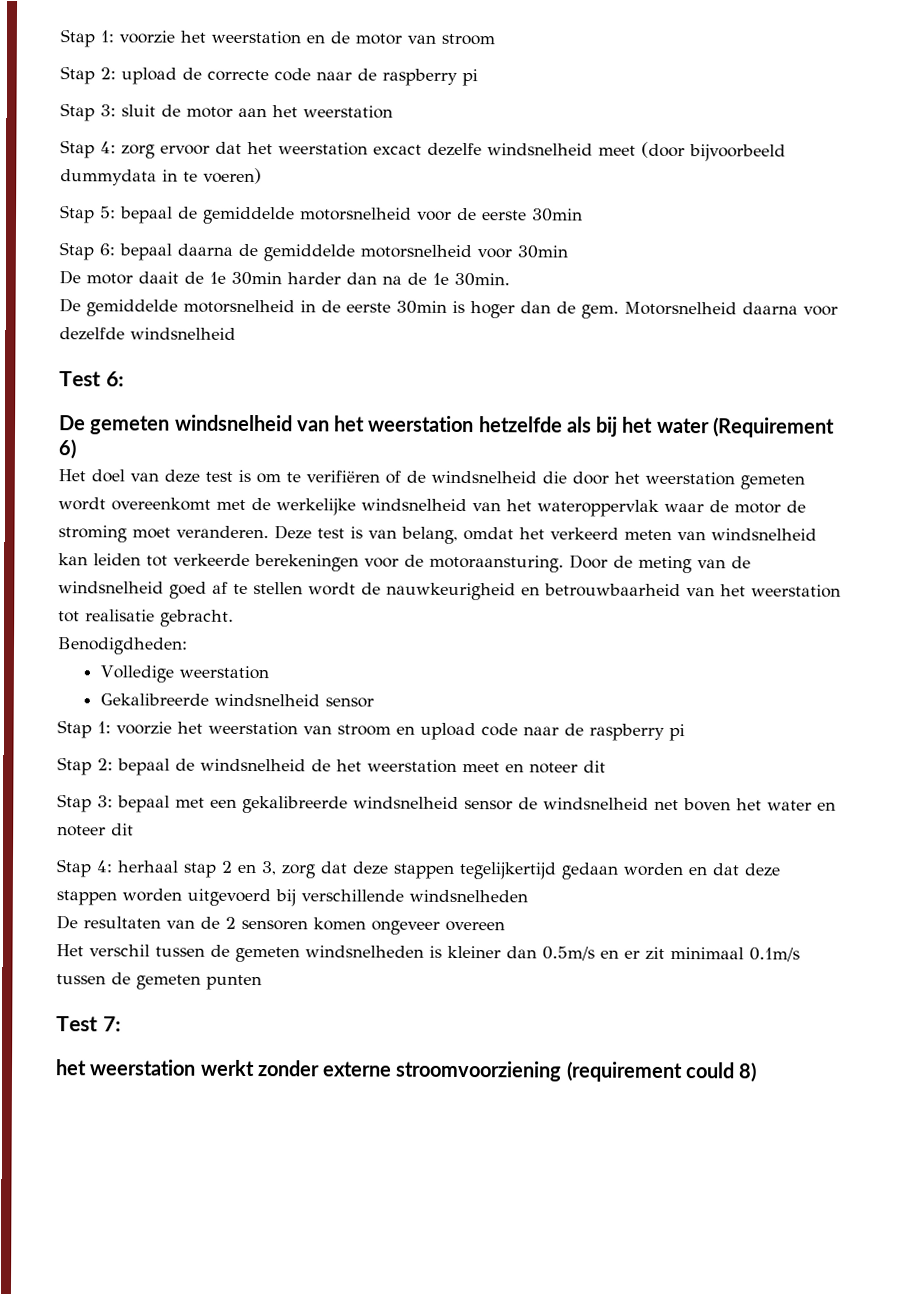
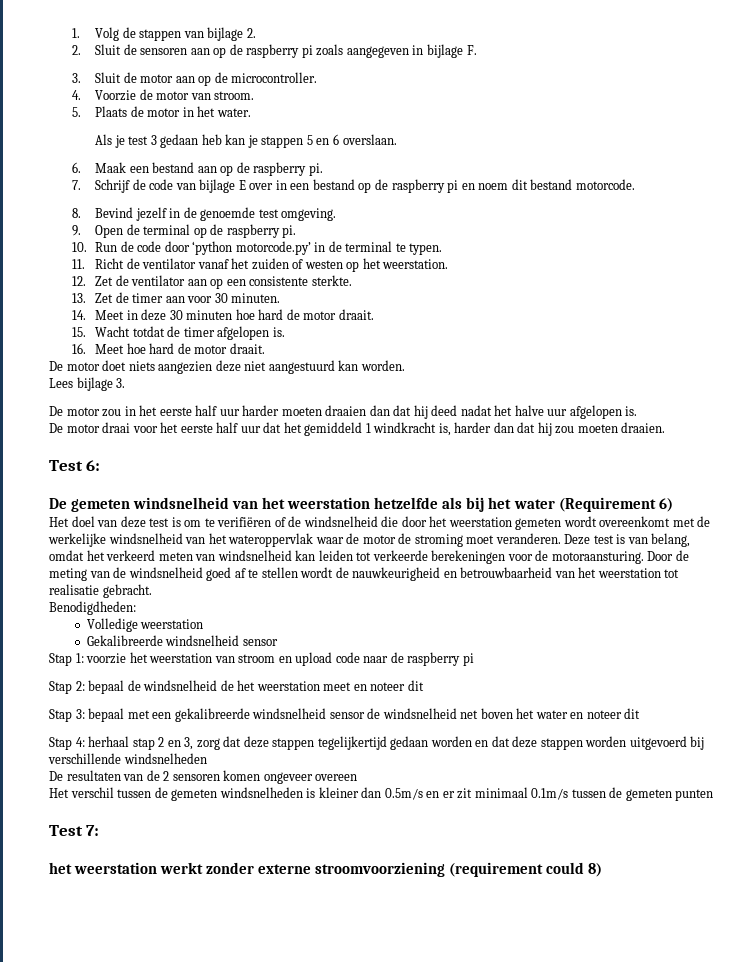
[60,29,495,48] [60,66,478,87] [60,103,393,122] [60,140,786,162] [60,167,262,186] [60,205,583,225] [59,242,568,262] [59,270,510,287] [59,298,838,319] [59,327,236,341] Stap 1: voorzie het weerstation en de motor van stroom // Stap 2: upload de correcte code naar de raspberry pi // Stap 3: sluit de motor aan het weerstation // Stap 4: zorg ervoor dat het weerstation excact dezelfe windsnelheid meet (door bijvoorbeeld dummydata in te voeren) // Stap 5: bepaal de gemiddelde motorsnelheid voor de eerste 30min // Stap 6: bepaal daarna de gemiddelde motorsnelheid voor 30min // De motor daait de 1e 30min harder dan na de 1e 30min. // De gemiddelde motorsnelheid in de eerste 30min is hoger dan de gem. Motorsnelheid daarna voor dezelfde windsnelheid -> [72,27,256,41] [72,44,477,58] [72,72,318,86] [72,89,255,101] [72,106,251,117] [95,134,397,148] [72,162,323,176] [72,179,635,193] [72,207,337,221] [72,224,297,238] [72,241,443,255] [72,258,449,272] [72,275,352,289] [72,292,281,303] [72,309,374,321] [72,326,285,340] [72,343,265,354] [49,360,405,374] [49,377,126,391] [49,405,638,419] [49,422,666,436] 1. Volg de stappen van bijlage 2. // 2. Sluit de sensoren aan op de raspberry pi zoals aangegeven in bijlage F. // 3. Sluit de motor aan op de microcontroller. // 4. Voorzie de motor van stroom. // 5. Plaats de motor in het water. // Als je test 3 gedaan heb kan je stappen 5 en 6 overslaan. // 6. Maak een bestand aan op de raspberry pi. // 7. Schrijf de code van bijlage E over in een bestand op de raspberry pi en noem dit bestand motorcode. // 8. Bevind jezelf in de genoemde test omgeving. // 9. Open de terminal op de raspberry pi. // 10. Run de code door ‘python motorcode.py’ in de terminal te typen. // 11. Richt de ventilator vanaf het zuiden of westen op het weerstation. // 12. Zet de ventilator aan op een consistente sterkte. // 13. Zet de timer aan voor 30 minuten. // 14. Meet in deze 30 minuten hoe hard de motor draait. // 15. Wacht totdat de timer afgelopen is. // 16. Meet hoe hard de motor draait. // De motor doet niets aangezien deze niet aangestuurd kan worden. // Lees bijlage 3. // De motor zou in het eerste half uur harder moeten draaien dan dat hij deed nadat het halve uur afgelopen is. // De motor draai voor het eerste half uur dat het gemiddeld 1 windkracht is, harder dan dat hij zou moeten draaien.

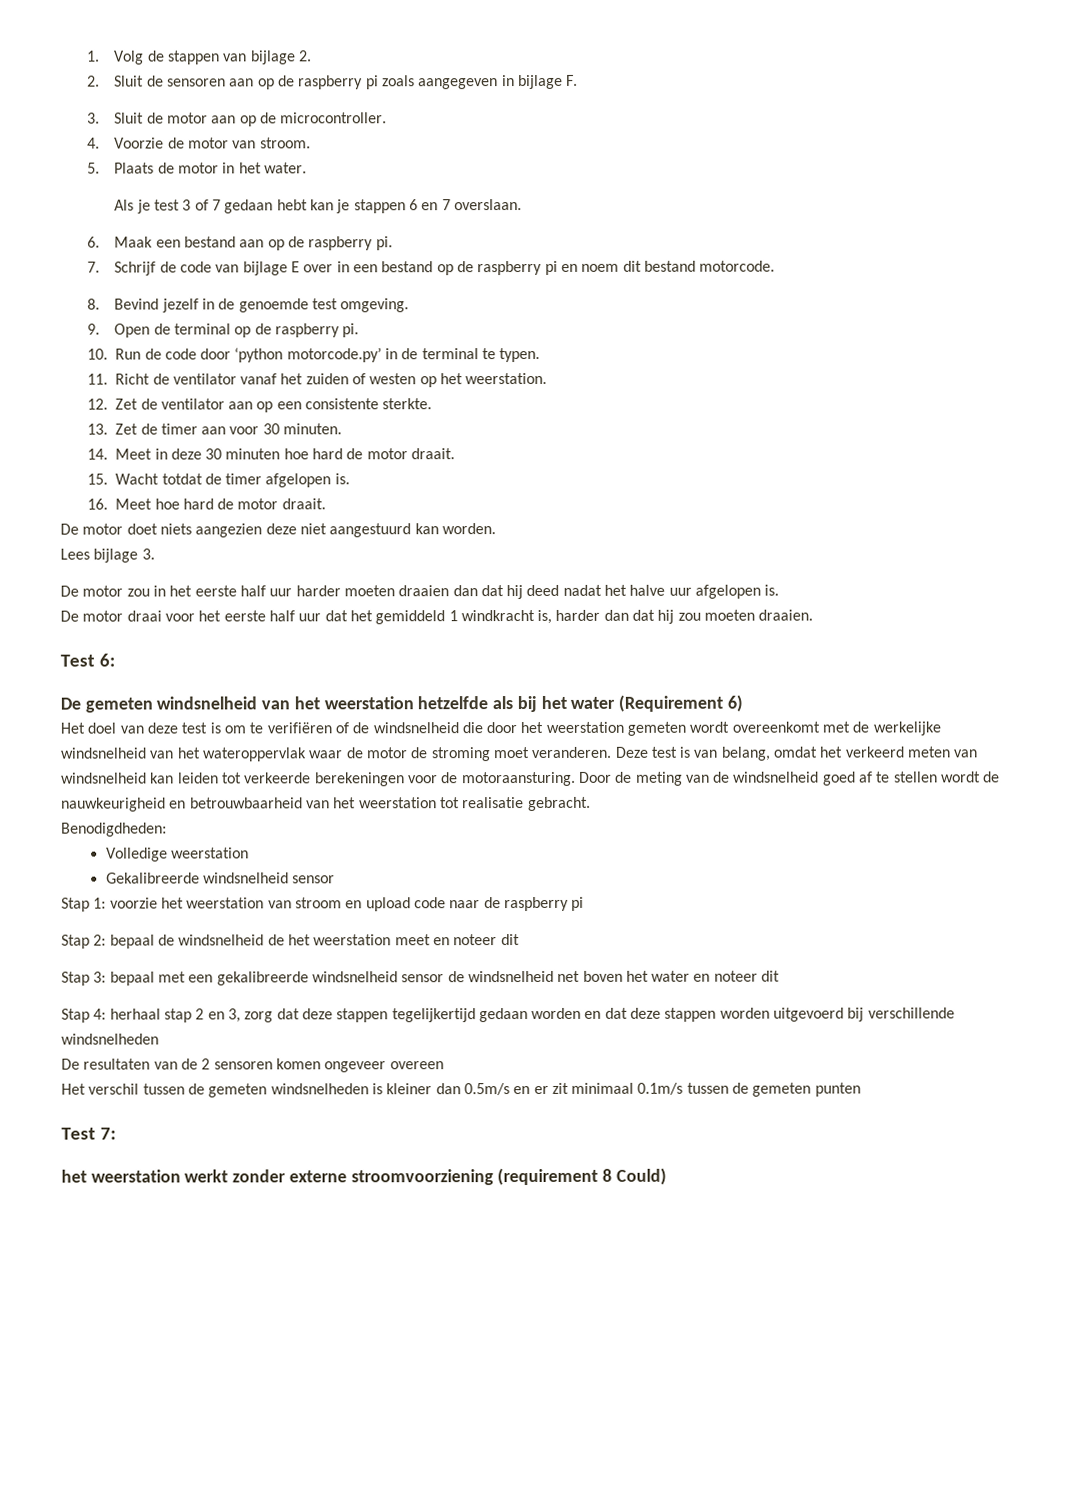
[160,134,339,148] gedaan heb kan je stappen 5 en 6 -> [194,199,451,214] of 7 gedaan hebt kan je stappen 6 en 7
[546,862,603,877] could 8) -> [602,1167,667,1185] 8 Could)

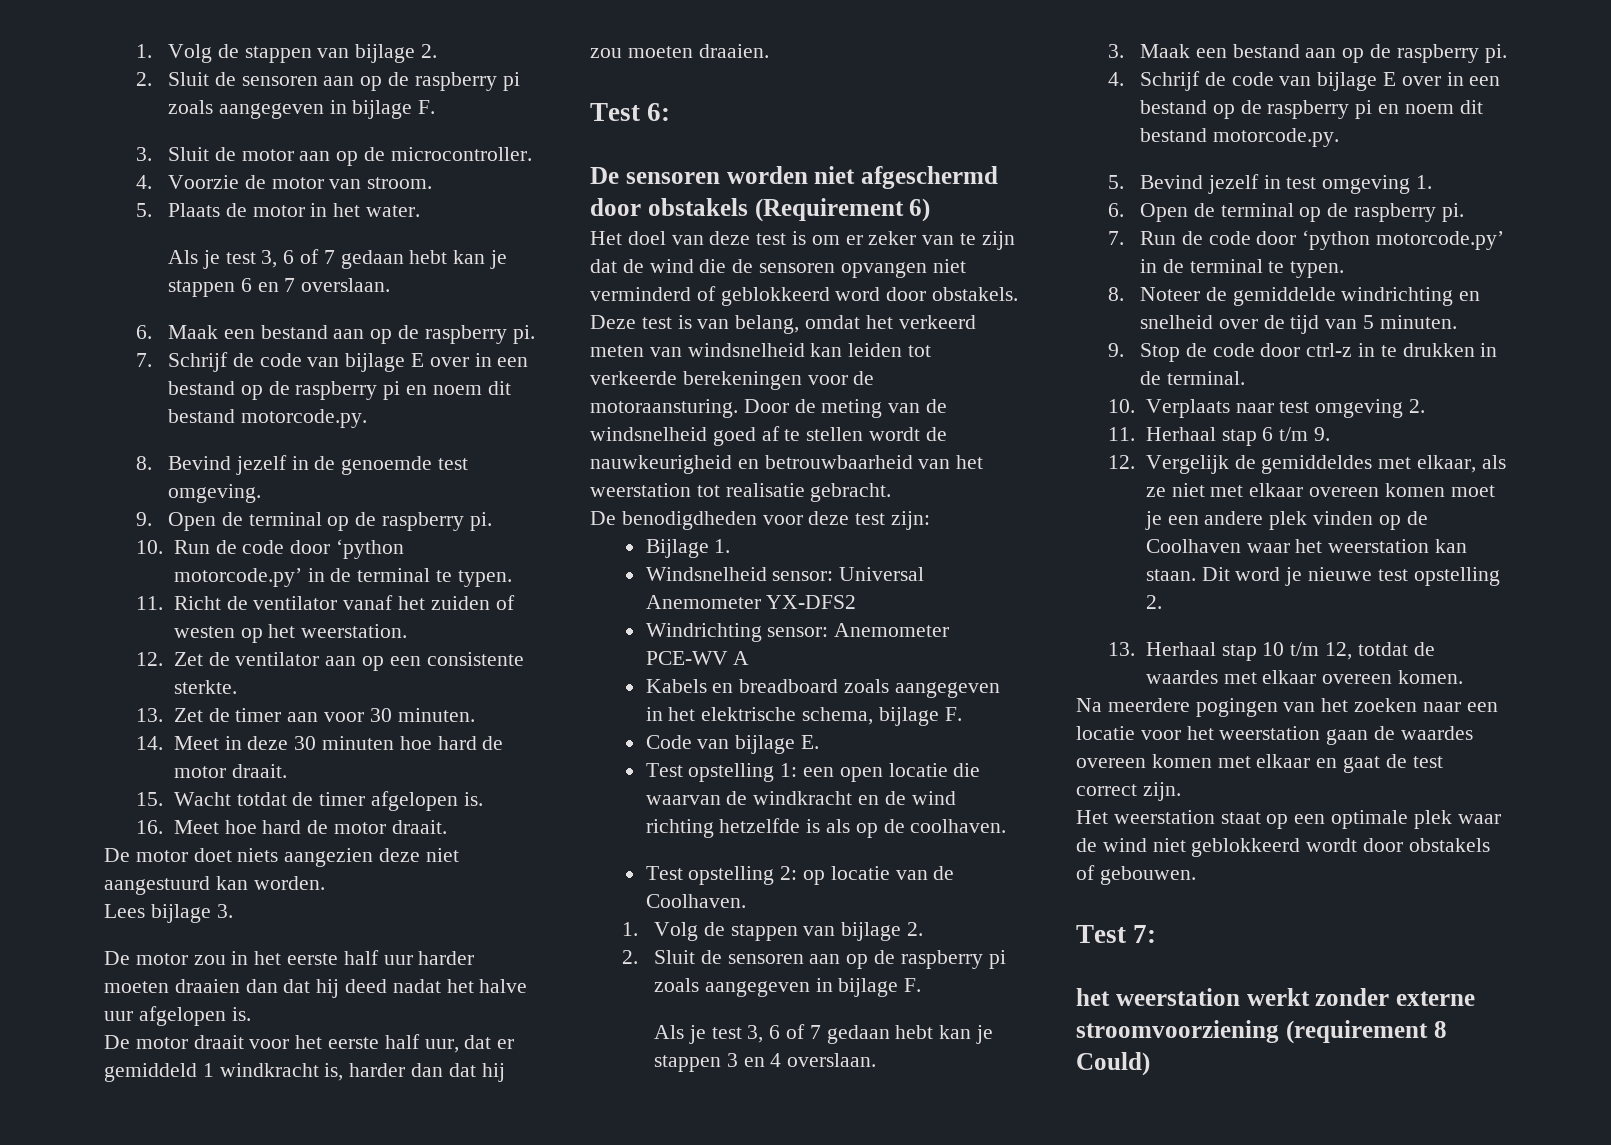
[182,199,192,211] 3 -> [261,250,295,268] 3, 6
[699,260,776,272] motorcode. -> [240,409,367,428] motorcode.py.
[126,610,162,622] draai -> [193,1035,244,1049] draait
[298,610,373,622] uur dat het -> [424,1035,515,1053] uur, dat er
[84,695,616,713] gemeten windsnelheid van het weerstation hetzelfde als bij het water -> [625,166,998,189] [590,198,748,216] sensoren worden niet afgeschermd door obstakels
[249,721,941,736] [60,746,613,762] te verifiëren of de windsnelheid die door het weerstation gemeten wordt overeenkomt met de werkelijke windsnelheid van het wateroppervlak waar de motor de stroming moet veranderen. -> [845,231,1015,250] [590,259,966,278] [590,286,1019,306] er zeker van te zijn dat de wind die de sensoren opvangen niet verminderd of geblokkeerd word door obstakels.
[61,822,167,837] [105,847,250,862] [105,872,336,884] [61,896,585,912] [61,934,520,949] [61,970,781,986] [61,1007,955,1023] [61,1033,159,1045] [61,1058,444,1073] [61,1082,861,1098] Benodigdheden: // Volledige weerstation // Gekalibreerde windsnelheid sensor // Stap 1: voorzie het weerstation van stroom en upload code naar de raspberry pi // Stap 2: bepaal de windsnelheid de het weerstation meet en noteer dit // Stap 3: bepaal met een gekalibreerde windsnelheid sensor de windsnelheid net boven het water en noteer dit // Stap 4: herhaal stap 2 en 3, zorg dat deze stappen tegelijkertijd gedaan worden en dat deze stappen worden uitgevoerd bij verschillende windsnelheden // De resultaten van de 2 sensoren komen ongeveer overeen // Het verschil tussen de gemeten windsnelheden is kleiner dan 0.5m/s en er zit minimaal 0.1m/s tussen de gemeten punten -> [590,511,931,530] [645,539,731,558] [645,567,925,581] [645,595,857,609] [645,623,950,642] [645,651,750,665] [645,679,1000,698] [645,707,962,726] [645,735,820,754] [645,763,981,782] [645,791,956,805] [645,818,1007,838] [645,866,955,885] [645,894,746,908] [621,922,923,941] [621,950,1006,969] [653,978,922,997] [653,1024,993,1044] [653,1053,877,1072] [1107,44,1507,63] [1107,71,1501,91] [1139,100,1483,119] [1139,128,1339,147] [1107,174,1432,194] [1107,203,1464,222] [1107,230,1504,250] [1139,259,1345,278] [1107,287,1481,306] [1139,315,1457,334] [1107,343,1498,362] [1139,371,1245,385] [1107,399,1425,418] [1107,427,1330,446] [1107,455,1506,474] [1145,483,1495,497] [1144,511,1428,530] [1145,539,1467,553] [1145,567,1500,586] [1145,595,1162,609] [1107,642,1435,661] [1145,670,1463,684] [1076,698,1498,717] [1076,726,1473,745] [1076,754,1443,773] [1076,782,1181,801] [1076,810,1501,829] [1076,838,1490,857] [1076,865,1196,885] De benodigdheden voor deze test zijn: // Bijlage 1. // Windsnelheid sensor: Universal Anemometer YX-DFS2 // Windrichting sensor: Anemometer PCE-WV A // Kabels en breadboard zoals aangegeven in het elektrische schema, bijlage F. // Code van bijlage E. // Test opstelling 1: een open locatie die waarvan de windkracht en de wind richting hetzelfde is als op de coolhaven. // Test opstelling 2: op locatie van de Coolhaven. // 1. Volg de stappen van bijlage 2. // 2. Sluit de sensoren aan op de raspberry pi zoals aangegeven in bijlage F. // Als je test 3, 6 of 7 gedaan hebt kan je stappen 3 en 4 overslaan. // 3. Maak een bestand aan op de raspberry pi. // 4. Schrijf de code van bijlage E over in een bestand op de raspberry pi en noem dit bestand motorcode.py. // 5. Bevind jezelf in test omgeving 1. // 6. Open de terminal op de raspberry pi. // 7. Run de code door ‘python motorcode.py’ in de terminal te typen. // 8. Noteer de gemiddelde windrichting en snelheid over de tijd van 5 minuten. // 9. Stop de code door ctrl-z in te drukken in de terminal. // 10. Verplaats naar test omgeving 2. // 11. Herhaal stap 6 t/m 9. // 12. Vergelijk de gemiddeldes met elkaar, als ze niet met elkaar overeen komen moet je een andere plek vinden op de Coolhaven waar het weerstation kan staan. Dit word je nieuwe test opstelling 2. // 13. Herhaal stap 10 t/m 12, totdat de waardes met elkaar overeen komen. // Na meerdere pogingen van het zoeken naar een locatie voor het weerstation gaan de waardes overeen komen met elkaar en gaat de test correct zijn. // Het weerstation staat op een optimale plek waar de wind niet geblokkeerd wordt door obstakels of gebouwen.

